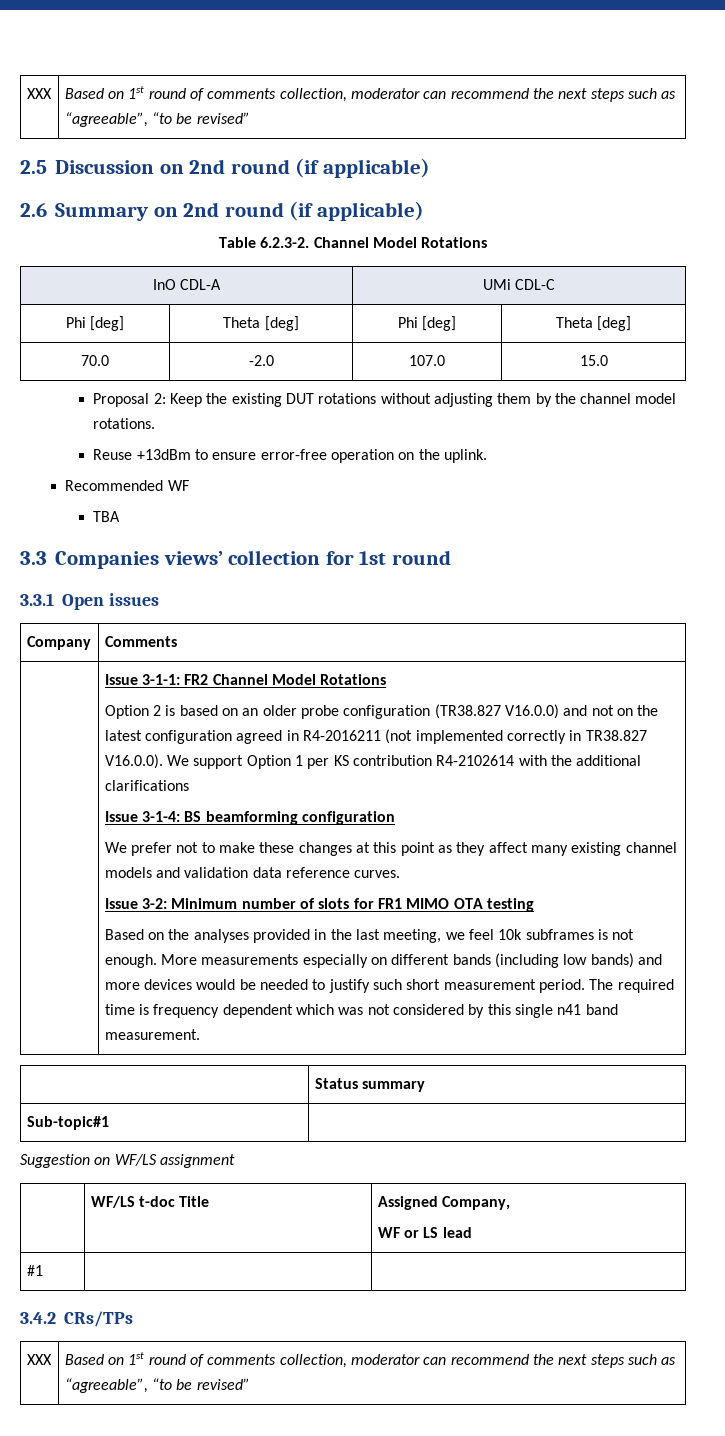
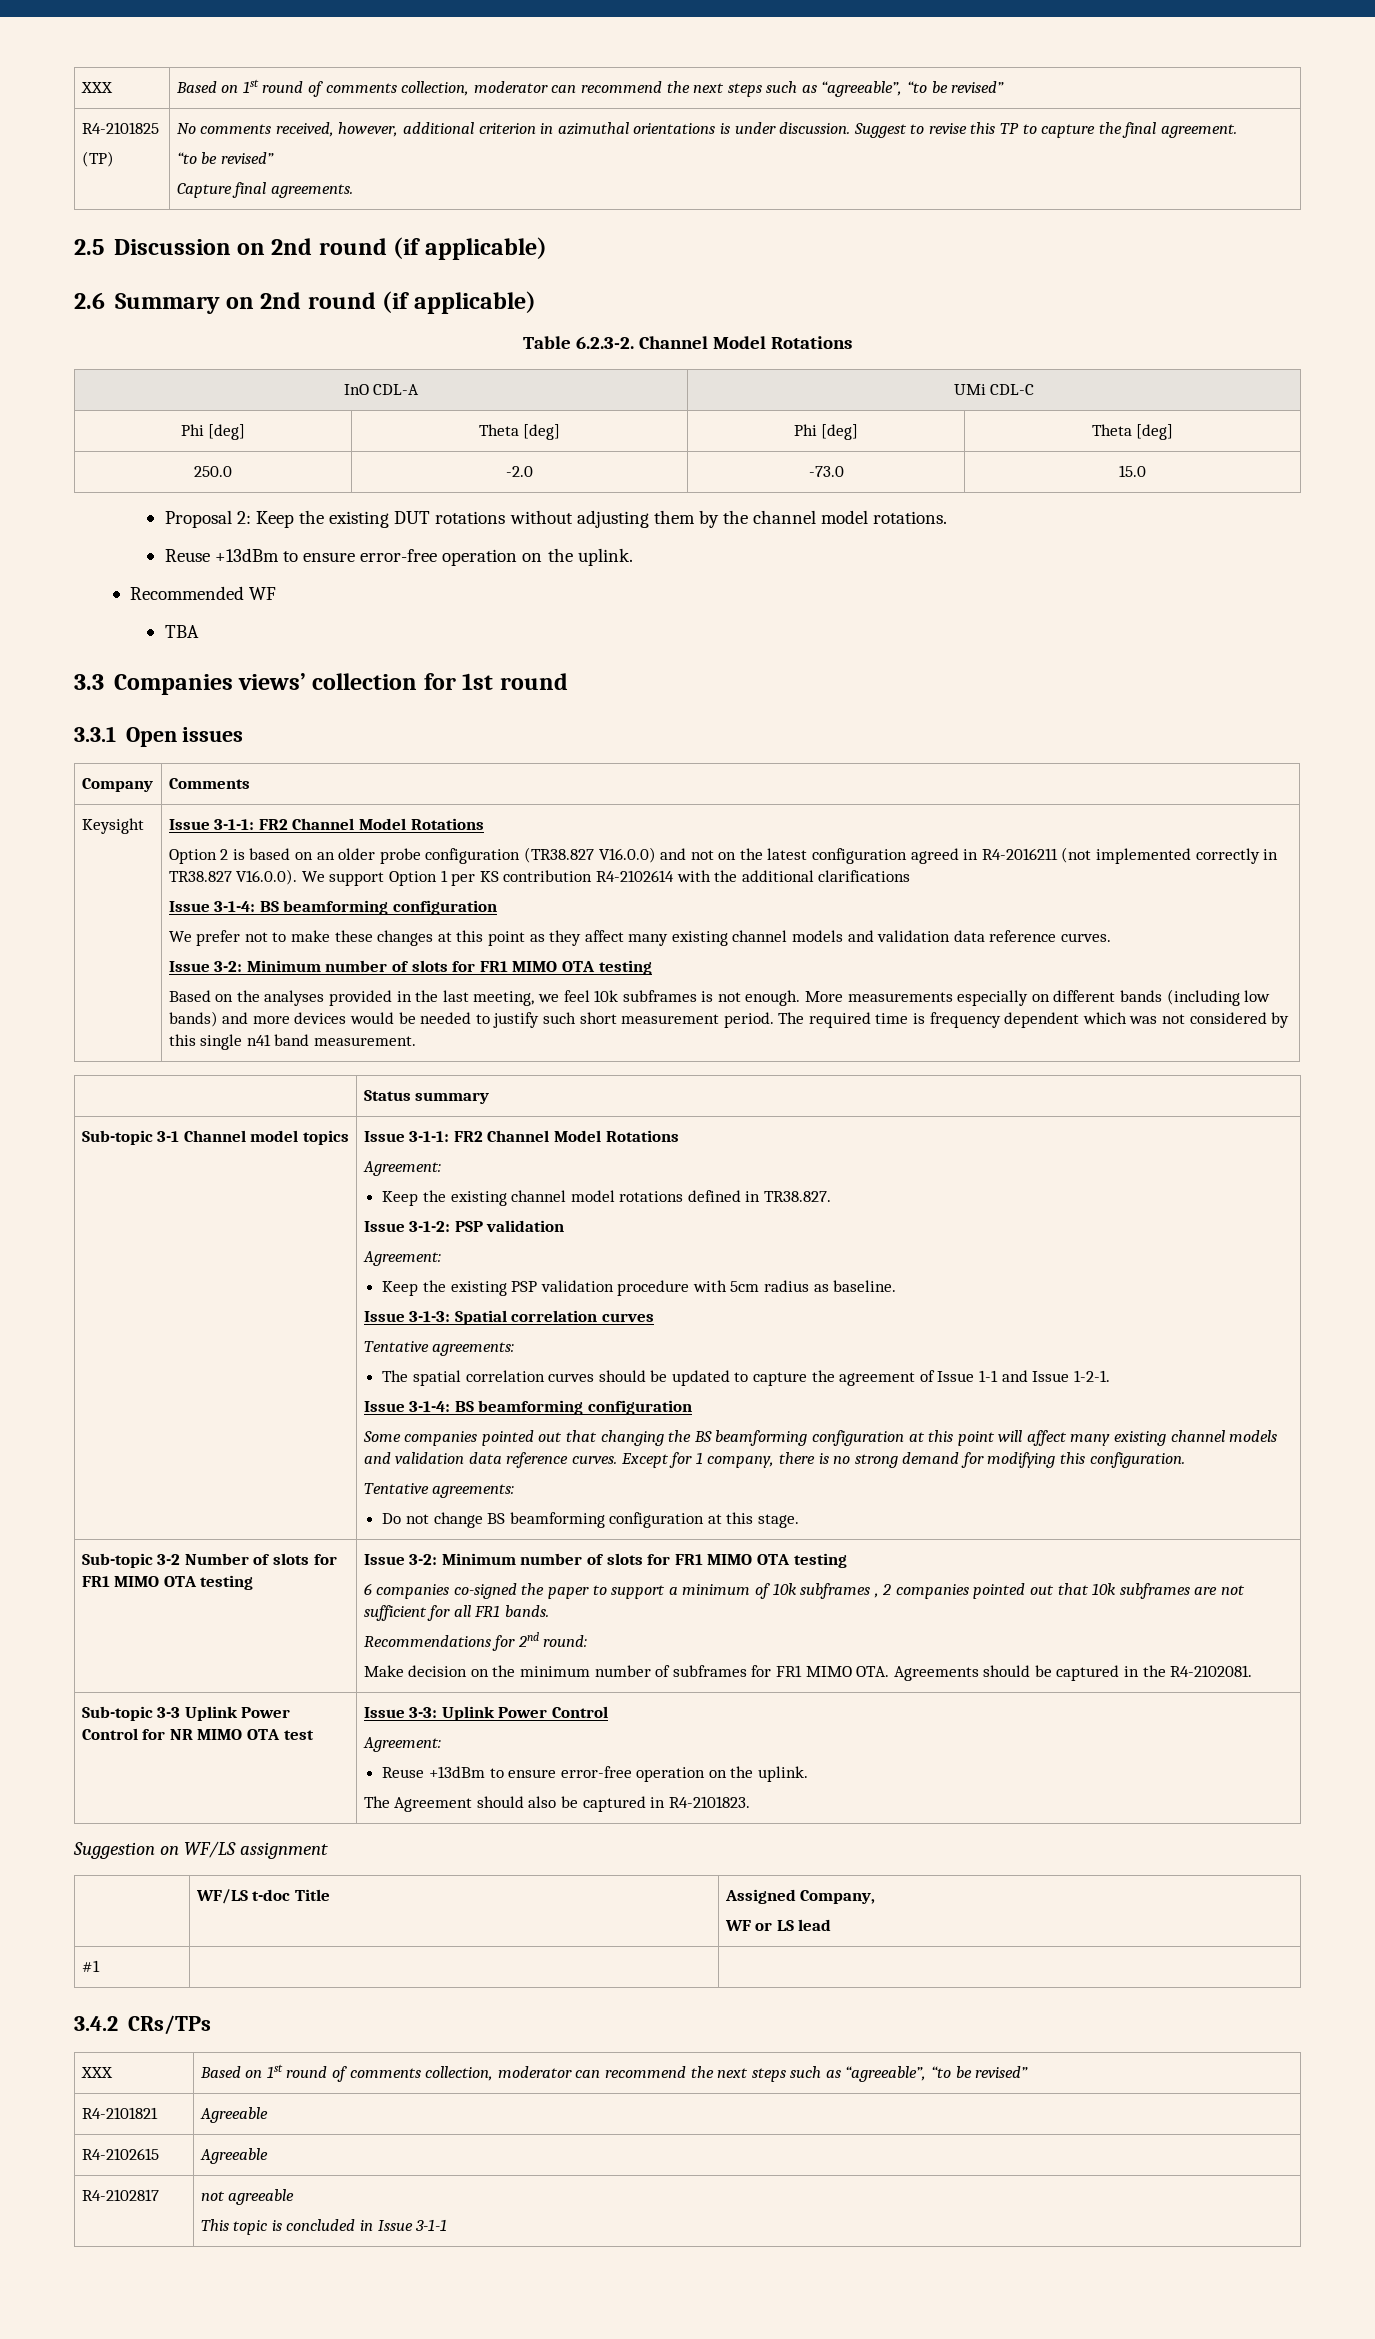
(250, 118) none -> [81,122,159,134] [81,151,114,167] [176,122,1238,138] [176,152,274,164] [176,182,353,198] // R4-2101825 // (TP) | No comments received, however, additional criterion in azimuthal orientations is under discussion. Suggest to revise this TP to capture the final agreement. // “to be revised” // Capture final agreements.
[81,355,109,366] 70.0 -> [194,466,232,477] 250.0
[409,355,445,366] 107.0 -> [808,466,844,477] -73.0
(177, 641) none -> [81,818,144,834] Keysight
[26,1116,109,1130] Sub-topic#1 | -> [81,1130,349,1145] [363,1130,679,1142] [362,1161,441,1176] [382,1190,832,1206] [363,1220,565,1232] [362,1251,441,1266] [382,1280,897,1296] [363,1310,654,1325] [363,1341,515,1356] [382,1370,1110,1386] [363,1400,692,1415] [362,1430,1278,1446] [363,1452,1185,1468] [363,1483,515,1498] [382,1512,800,1528] [81,1553,337,1568] [81,1575,254,1590] [363,1553,847,1568] [363,1583,1246,1599] [363,1605,549,1621] [363,1632,588,1651] [363,1665,1253,1681] [81,1706,291,1721] [81,1728,314,1740] [363,1706,608,1721] [362,1737,441,1752] [382,1766,809,1782] [363,1796,750,1812] Sub-topic 3-1 Channel model topics | Issue 3-1-1: FR2 Channel Model Rotations // Agreement: // Keep the existing channel model rotations defined in TR38.827. // Issue 3-1-2: PSP validation // Agreement: // Keep the existing PSP validation procedure with 5cm radius as baseline. // Issue 3-1-3: Spatial correlation curves // Tentative agreements: // The spatial correlation curves should be updated to capture the agreement of Issue 1-1 and Issue 1-2-1. // Issue 3-1-4: BS beamforming configuration // Some companies pointed out that changing the BS beamforming configuration at this point will affect many existing channel models and validation data reference curves. Except for 1 company, there is no strong demand for modifying this configuration. // Tentative agreements: // Do not change BS beamforming configuration at this stage. // Sub-topic 3-2 Number of slots for FR1 MIMO OTA testing | Issue 3-2: Minimum number of slots for FR1 MIMO OTA testing // 6 companies co-signed the paper to support a minimum of 10k subframes , 2 companies pointed out that 10k subframes are not sufficient for all FR1 bands. // Recommendations for 2nd round: // Make decision on the minimum number of subframes for FR1 MIMO OTA. Agreements should be captured in the R4-2102081. // Sub-topic 3-3 Uplink Power Control for NR MIMO OTA test | Issue 3-3: Uplink Power Control // Agreement: // Reuse +13dBm to ensure error-free operation on the uplink. // The Agreement should also be captured in R4-2101823.
(250, 1384) none -> [81,2107,158,2119] [199,2107,268,2123] [81,2148,159,2160] [199,2148,268,2164] [81,2189,159,2201] [200,2189,295,2205] [200,2219,448,2235] // R4-2101821 | Agreeable // R4-2102615 | Agreeable // R4-2102817 | not agreeable // This topic is concluded in Issue 3-1-1

